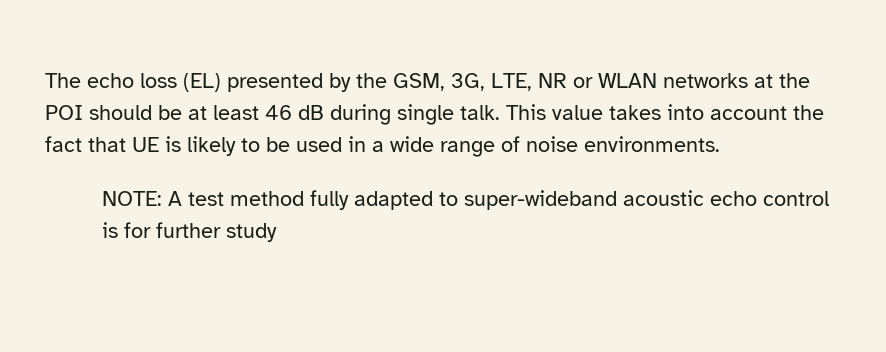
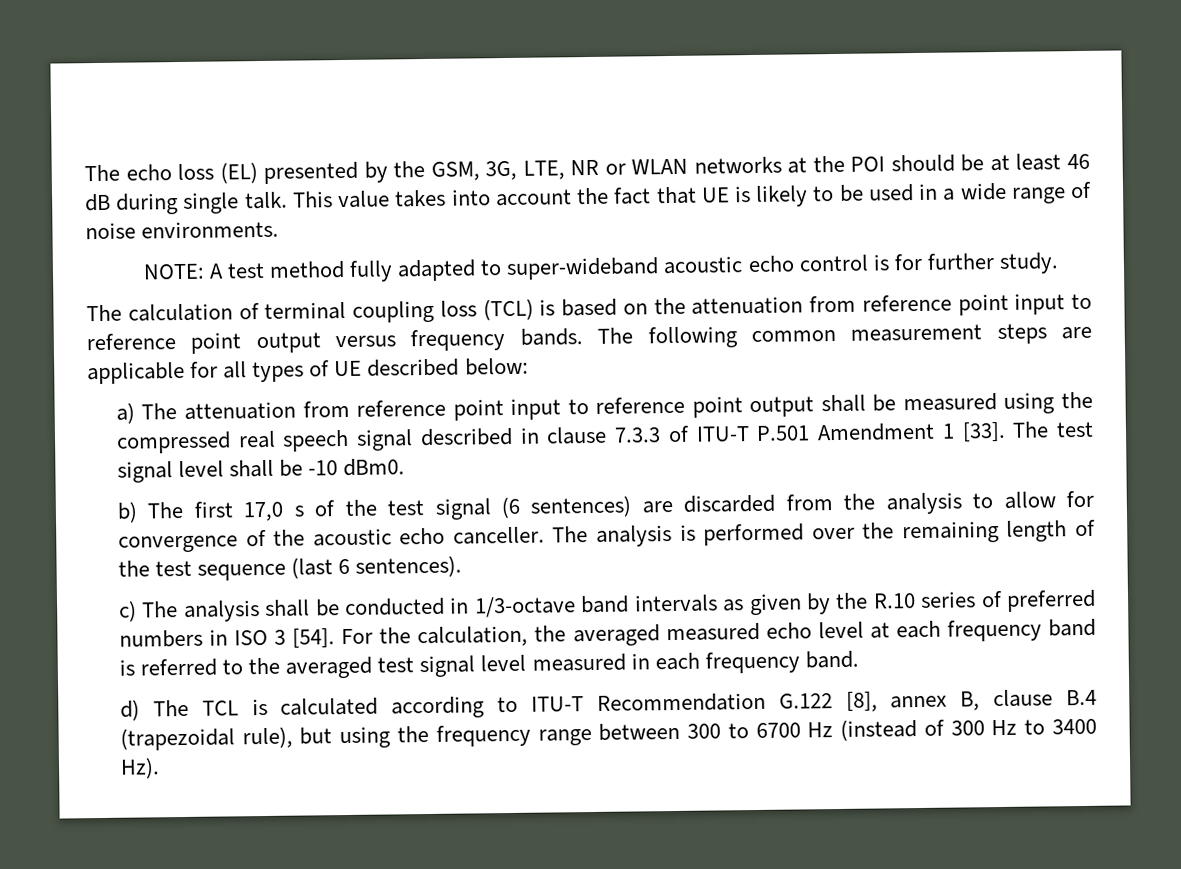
[226,223,278,242] study -> [998,252,1059,274] [86,293,1092,323] [86,323,1092,354] [87,357,529,385] [115,391,1093,424] [115,421,1094,454] [116,458,406,483] [116,490,1094,523] [117,519,1096,553] [117,555,463,581] [117,589,1096,622] [118,618,1096,649] [118,650,859,679] [119,689,1097,721] [119,718,1097,751] [119,757,160,779] study. // The calculation of terminal coupling loss (TCL) is based on the attenuation from reference point input to reference point output versus frequency bands. The following common measurement steps are applicable for all types of UE described below: // a) The attenuation from reference point input to reference point output shall be measured using the compressed real speech signal described in clause 7.3.3 of ITU-T P.501 Amendment 1 [33]. The test signal level shall be -10 dBm0. // b) The first 17,0 s of the test signal (6 sentences) are discarded from the analysis to allow for convergence of the acoustic echo canceller. The analysis is performed over the remaining length of the test sequence (last 6 sentences). // c) The analysis shall be conducted in 1/3-octave band intervals as given by the R.10 series of preferred numbers in ISO 3 [54]. For the calculation, the averaged measured echo level at each frequency band is referred to the averaged test signal level measured in each frequency band. // d) The TCL is calculated according to ITU-T Recommendation G.122 [8], annex B, clause B.4 (trapezoidal rule), but using the frequency range between 300 to 6700 Hz (instead of 300 Hz to 3400 Hz).

